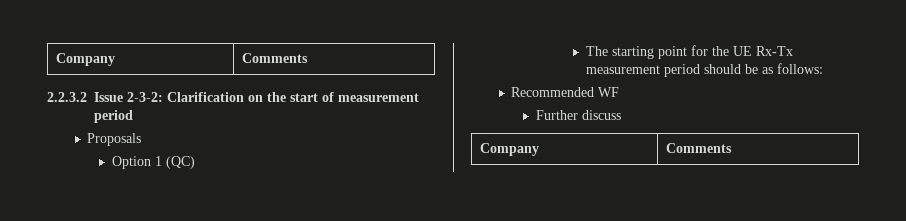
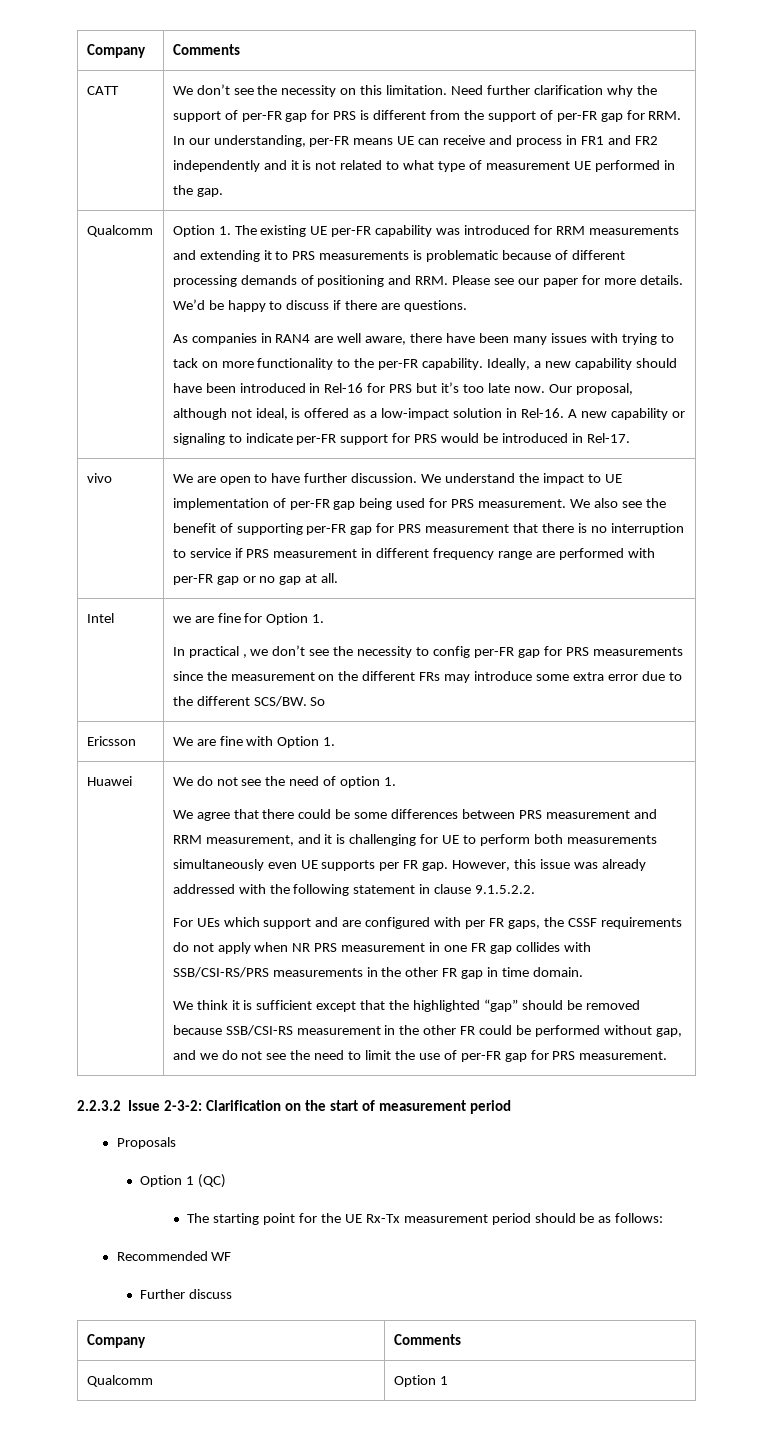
[55,53,115,66] [241,53,308,63] Company | Comments -> [86,44,146,58] [172,44,240,55] [86,86,119,95] [172,84,657,97] [172,110,682,122] [172,135,658,147] [172,160,675,172] [172,185,223,197] [86,225,153,237] [172,225,679,237] [172,250,625,262] [172,275,683,287] [172,299,468,312] [172,333,674,345] [172,358,677,370] [172,382,633,395] [172,408,685,420] [172,433,630,445] [86,473,112,483] [172,473,622,485] [172,498,666,510] [172,523,684,535] [172,548,655,560] [172,573,339,585] [86,613,114,623] [172,613,325,625] [172,645,683,658] [172,671,682,683] [172,696,326,707] [86,736,136,746] [172,736,336,748] [86,776,132,786] [172,776,397,788] [172,809,657,821] [172,834,657,846] [172,859,646,871] [172,884,536,896] [172,917,682,929] [172,942,591,954] [172,967,583,979] [172,999,640,1012] [172,1025,682,1037] [172,1050,668,1062] Company | Comments // CATT | We don’t see the necessity on this limitation. Need further clarification why the support of per-FR gap for PRS is different from the support of per-FR gap for RRM. In our understanding, per-FR means UE can receive and process in FR1 and FR2 independently and it is not related to what type of measurement UE performed in the gap. // Qualcomm | Option 1. The existing UE per-FR capability was introduced for RRM measurements and extending it to PRS measurements is problematic because of different processing demands of positioning and RRM. Please see our paper for more details. We’d be happy to discuss if there are questions. // As companies in RAN4 are well aware, there have been many issues with trying to tack on more functionality to the per-FR capability. Ideally, a new capability should have been introduced in Rel-16 for PRS but it’s too late now. Our proposal, although not ideal, is offered as a low-impact solution in Rel-16. A new capability or signaling to indicate per-FR support for PRS would be introduced in Rel-17. // vivo | We are open to have further discussion. We understand the impact to UE implementation of per-FR gap being used for PRS measurement. We also see the benefit of supporting per-FR gap for PRS measurement that there is no interruption to service if PRS measurement in different frequency range are performed with per-FR gap or no gap at all. // Intel | we are fine for Option 1. // In practical , we don’t see the necessity to config per-FR gap for PRS measurements since the measurement on the different FRs may introduce some extra error due to the different SCS/BW. So // Ericsson | We are fine with Option 1. // Huawei | We do not see the need of option 1. // We agree that there could be some differences between PRS measurement and RRM measurement, and it is challenging for UE to perform both measurements simultaneously even UE supports per FR gap. However, this issue was already addressed with the following statement in clause 9.1.5.2.2. // For UEs which support and are configured with per FR gaps, the CSSF requirements do not apply when NR PRS measurement in one FR gap collides with SSB/CSI-RS/PRS measurements in the other FR gap in time domain. // We think it is sufficient except that the highlighted “gap” should be removed because SSB/CSI-RS measurement in the other FR could be performed without gap, and we do not see the need to limit the use of per-FR gap for PRS measurement.
(732, 148) none -> [86,1375,153,1387] [393,1375,448,1387] // Qualcomm | Option 1

